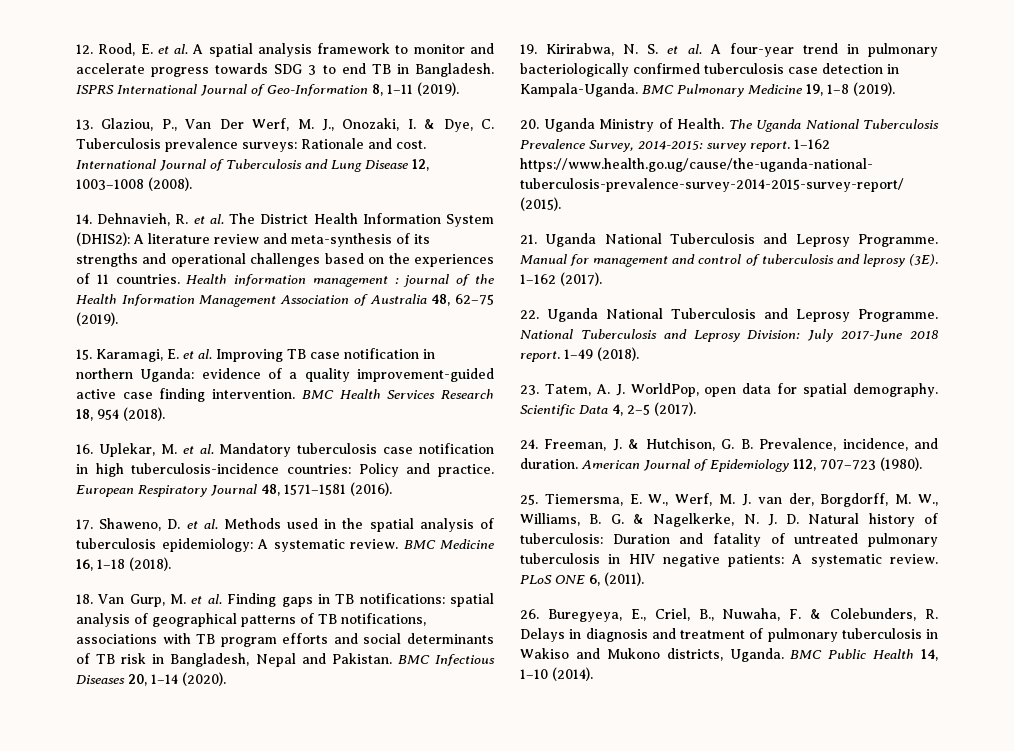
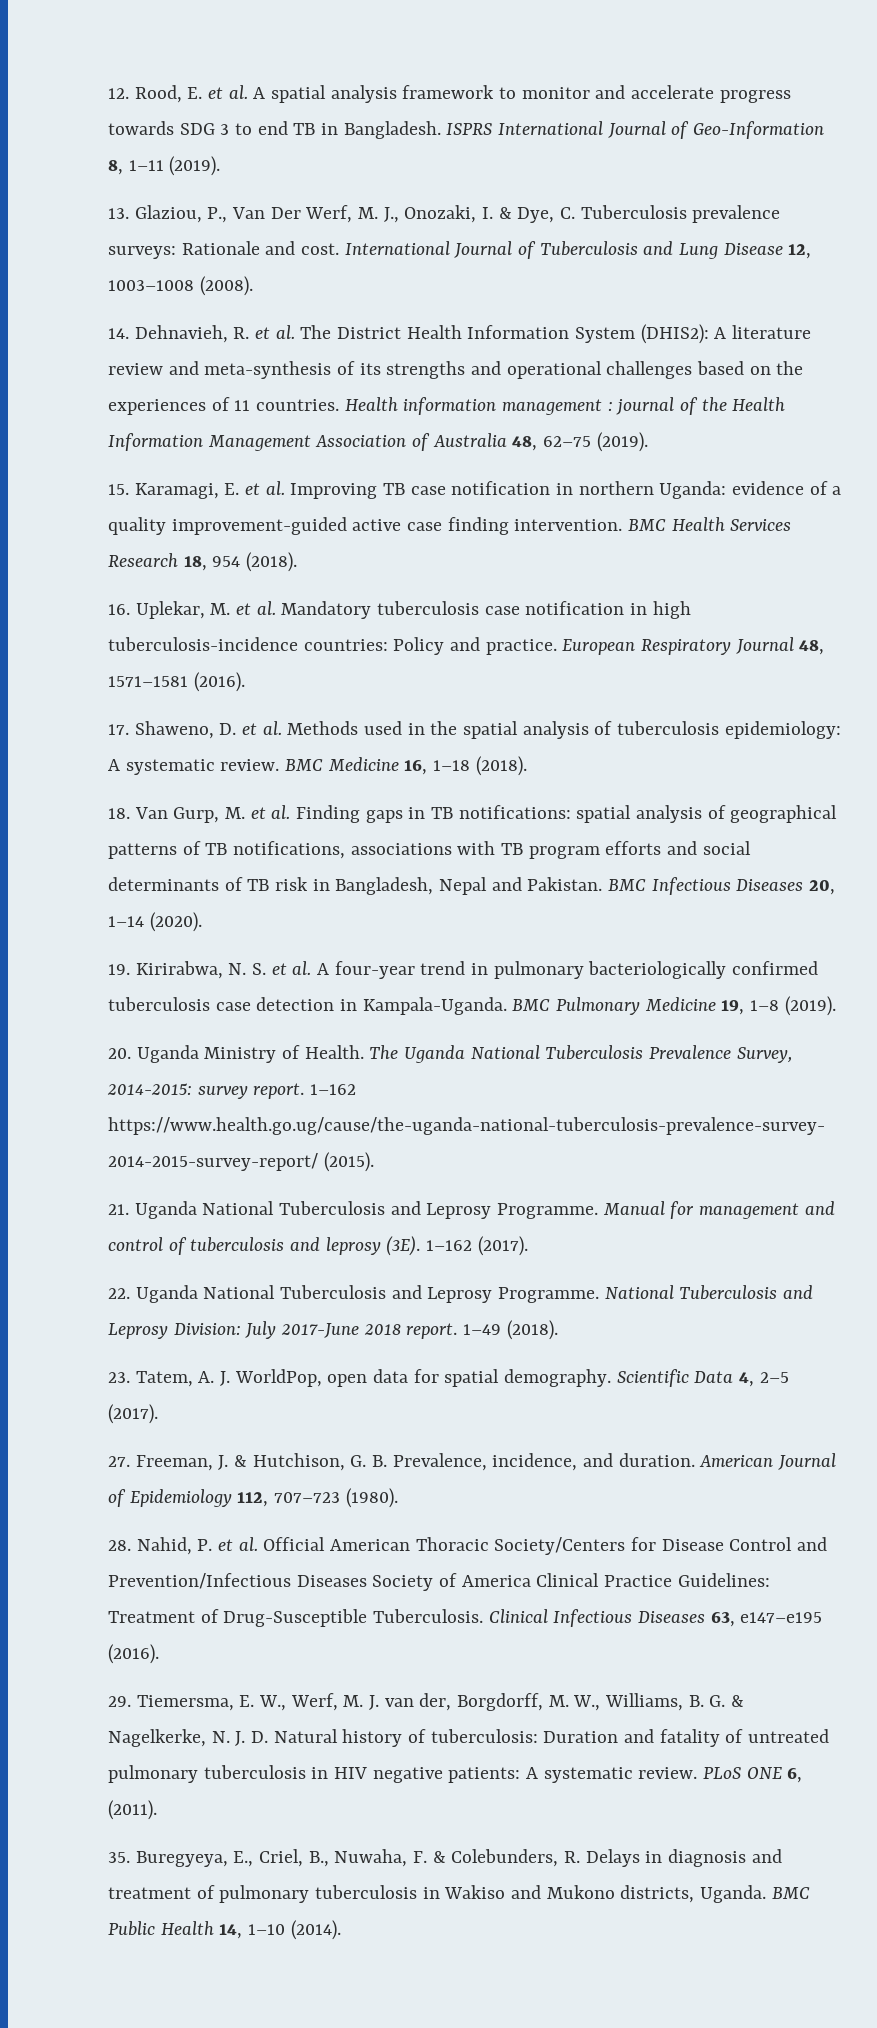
[520,439,538,449] 24. -> [108,1456,130,1467] 27.
[520,494,538,505] 25. -> [108,1537,828,1555] [108,1573,770,1591] [108,1609,823,1627] [108,1644,159,1664] [108,1696,131,1707] 28. Nahid, P. et al. Official American Thoracic Society/Centers for Disease Control and Prevention/Infectious Diseases Society of America Clinical Practice Guidelines: Treatment of Drug-Susceptible Tuberculosis. Clinical Infectious Diseases 63, e147–e195 (2016). // 29.
[520,609,539,619] 26. -> [108,1852,130,1863] 35.

